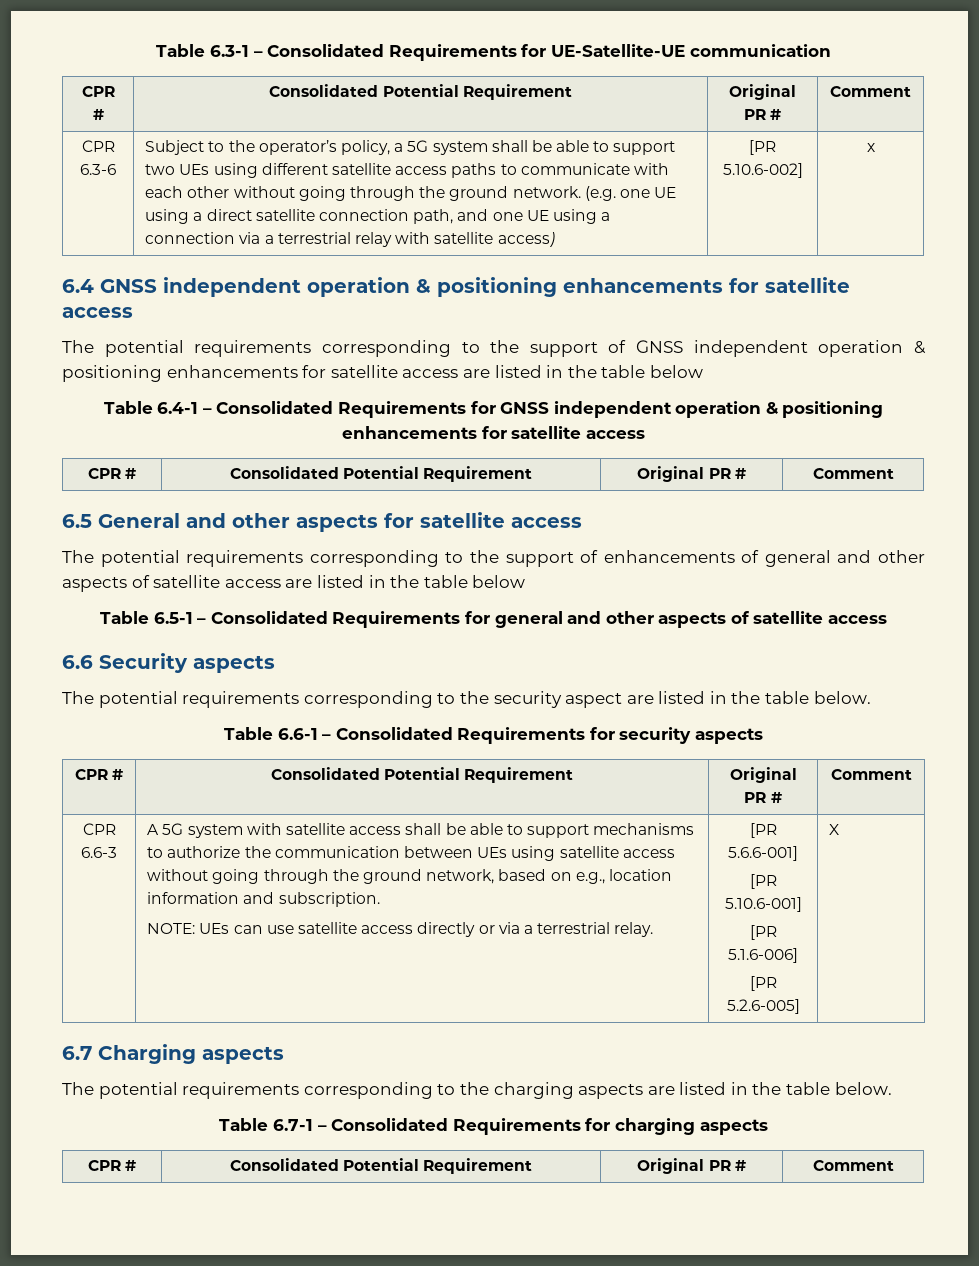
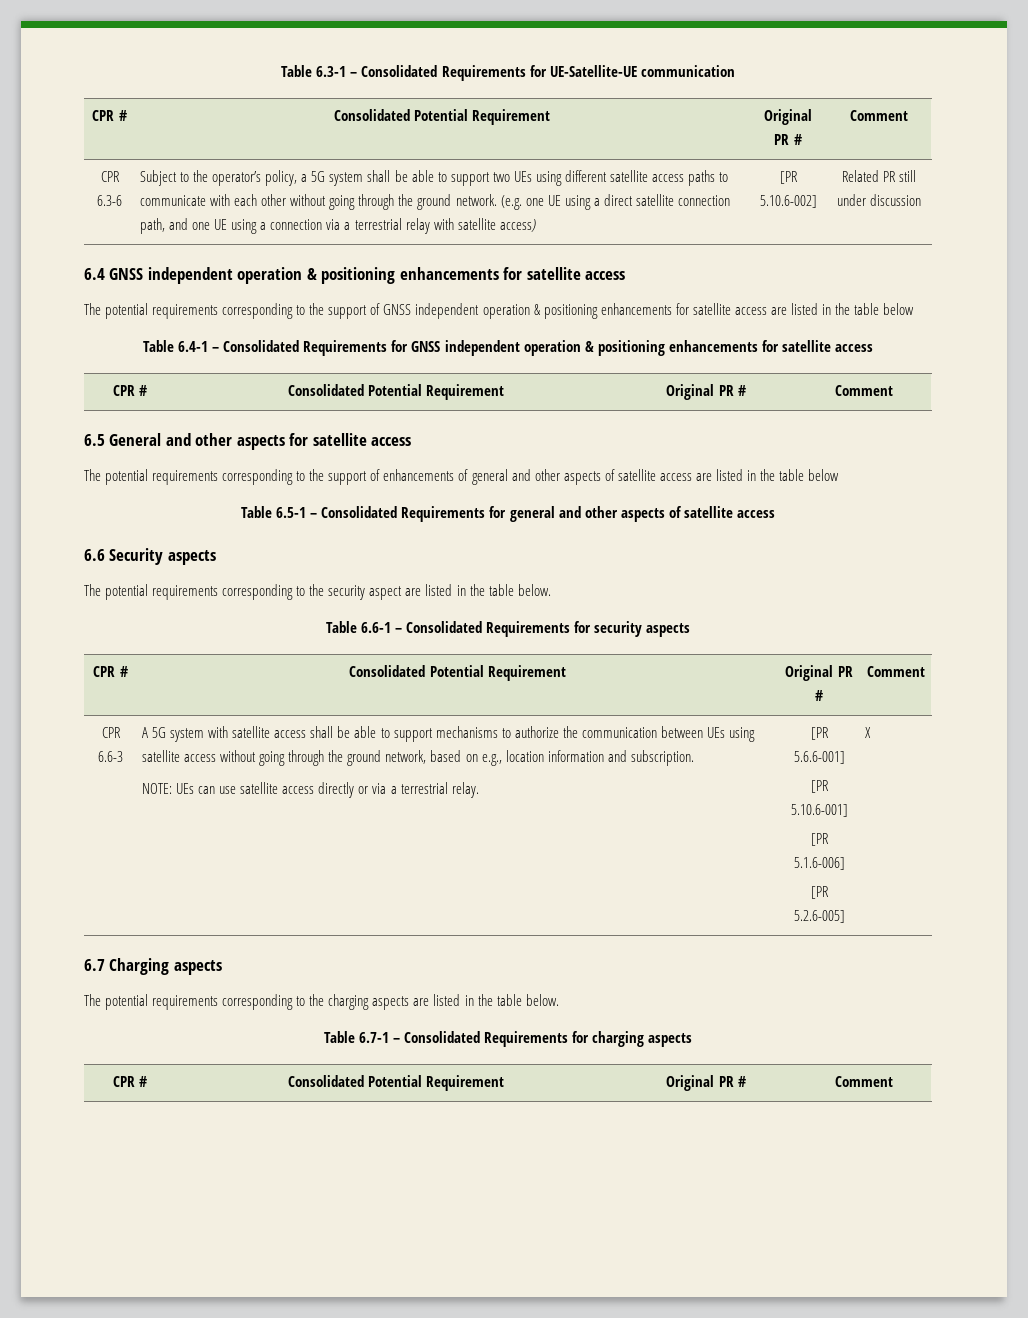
[866,143,875,152] x -> [841,170,917,182] [836,194,922,206] Related PR still under discussion

